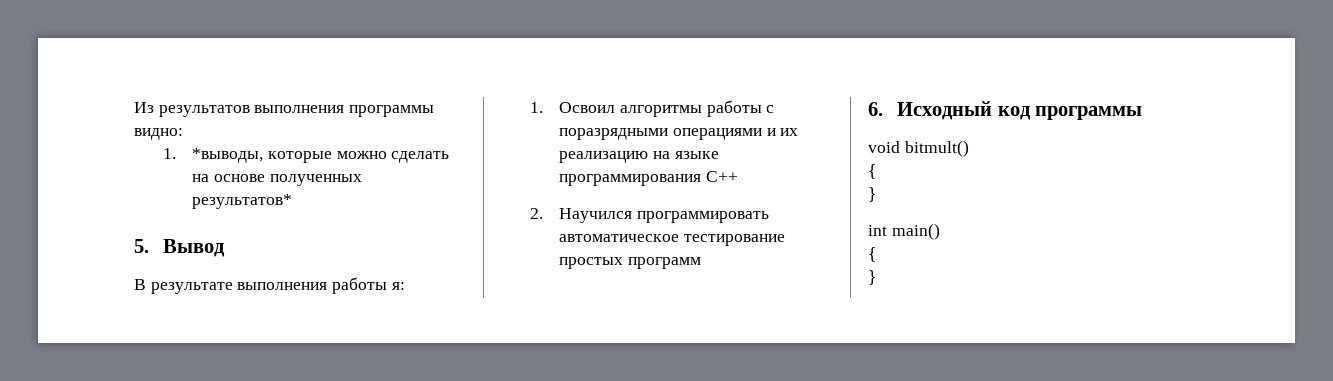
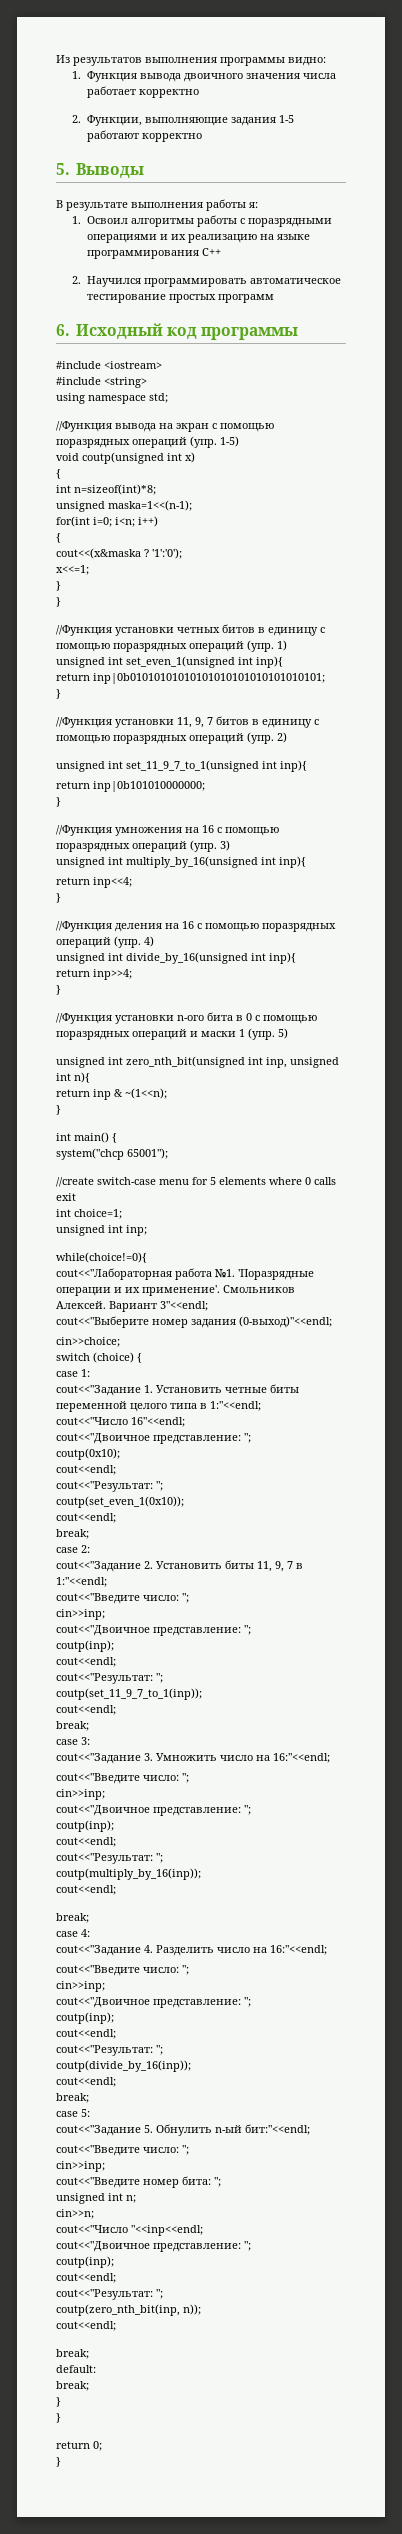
[192,148,450,163] [192,174,362,186] [192,194,293,209] [134,239,226,257] *выводы, которые можно сделать на основе полученных результатов* // 5. Вывод -> [87,71,337,82] [87,86,200,98] [71,115,295,126] [87,130,203,142] [56,163,144,178] Функция вывода двоичного значения числа работает корректно // 2. Функции, выполняющие задания 1-5 работают корректно // 5. Выводы
[868,140,969,157] [868,164,876,179] void bitmult() // { -> [56,361,162,369] [56,377,147,388] [56,393,168,404] [56,421,274,432] [56,436,239,448] [56,452,195,464] [56,469,61,479] [56,484,156,495] [56,500,192,512] [56,516,158,527] [56,533,61,543] [56,548,182,559] [56,565,89,575] [56,581,61,591] [56,597,61,607] [56,624,325,636] [56,640,287,652] [56,656,283,668] [56,673,325,684] [56,689,61,699] [56,716,319,728] [56,732,287,744] [56,760,307,772] [56,781,205,792] [56,797,61,807] [56,825,279,836] [56,840,230,852] [56,856,306,868] [56,877,132,888] [56,893,61,903] [56,921,336,932] [56,936,154,948] [56,952,296,964] [56,969,132,980] [56,985,61,995] [56,1012,317,1024] [56,1028,288,1040] [56,1056,339,1068] [56,1072,90,1083] [56,1088,167,1100] #include <iostream> // #include <string> // using namespace std; // //Функция вывода на экран с помощью поразрядных операций (упр. 1-5) // void coutp(unsigned int x) // { // int n=sizeof(int)*8; // unsigned maska=1<<(n-1); // for(int i=0; i<n; i++) // { // cout<<(x&maska ? '1':'0'); // x<<=1; // } // } // //Функция установки четных битов в единицу с помощью поразрядных операций (упр. 1) // unsigned int set_even_1(unsigned int inp){ // return inp|0b01010101010101010101010101010101; // } // //Функция установки 11, 9, 7 битов в единицу с помощью поразрядных операций (упр. 2) // unsigned int set_11_9_7_to_1(unsigned int inp){ // return inp|0b101010000000; // } // //Функция умножения на 16 с помощью поразрядных операций (упр. 3) // unsigned int multiply_by_16(unsigned int inp){ // return inp<<4; // } // //Функция деления на 16 с помощью поразрядных операций (упр. 4) // unsigned int divide_by_16(unsigned int inp){ // return inp>>4; // } // //Функция установки n-ого бита в 0 с помощью поразрядных операций и маски 1 (упр. 5) // unsigned int zero_nth_bit(unsigned int inp, unsigned int n){ // return inp & ~(1<<n);
[868,247,876,262] // { -> [112,1133,117,1143] [56,1148,168,1160] [56,1177,336,1187] [56,1193,76,1201] [56,1209,122,1219] [56,1225,147,1236] [56,1252,147,1263] [56,1268,314,1280] [56,1285,295,1296] [56,1301,208,1312] [56,1316,332,1328] [56,1337,120,1347] [56,1352,142,1363] [56,1369,90,1377] [56,1384,299,1396] [56,1401,261,1412] [56,1417,185,1427] [56,1433,251,1444] [56,1448,120,1460] [56,1465,116,1475] [56,1481,163,1492] [56,1496,184,1508] [56,1513,116,1523] [56,1529,89,1539] [56,1545,90,1553] [56,1560,303,1572] [56,1577,107,1587] [56,1593,189,1604] [56,1609,105,1620] [56,1625,251,1636] [56,1640,114,1652] [56,1657,116,1667] [56,1673,163,1684] [56,1688,202,1700] [56,1705,116,1715] [56,1721,89,1731] [56,1737,90,1745] [56,1753,330,1764] [56,1773,189,1784] [56,1789,105,1800] [56,1805,251,1816] [56,1820,114,1832] [56,1837,116,1847] [56,1853,163,1864] [56,1868,201,1880] [56,1885,116,1895] [56,1913,89,1923] [56,1929,90,1937] [56,1945,327,1956] [56,1965,189,1976] [56,1981,105,1992] [56,1997,251,2008] [56,2012,114,2024] [56,2029,116,2039] [56,2045,163,2056] [56,2060,191,2072] [56,2077,116,2087] [56,2093,89,2103] [56,2109,90,2117] [56,2124,310,2136] [56,2145,189,2156] [56,2161,105,2172] [56,2176,221,2188] [56,2193,136,2204] [56,2209,94,2219] [56,2225,203,2236] [56,2241,251,2252] [56,2256,114,2268] [56,2273,116,2283] [56,2289,163,2300] [56,2304,201,2316] [56,2321,116,2331] [56,2349,89,2359] [56,2365,96,2373] [56,2381,89,2391] [56,2397,61,2407] [56,2413,61,2423] [56,2441,102,2451] { // system("chcp 65001"); // //create switch-case menu for 5 elements where 0 calls exit // int choice=1; // unsigned int inp; // while(choice!=0){ // cout<<"Лабораторная работа №1. 'Поразрядные операции и их применение'. Смольников Алексей. Вариант 3"<<endl; // cout<<"Выберите номер задания (0-выход)"<<endl; // cin>>choice; // switch (choice) { // case 1: // cout<<"Задание 1. Установить четные биты переменной целого типа в 1:"<<endl; // cout<<"Число 16"<<endl; // cout<<"Двоичное представление: "; // coutp(0x10); // cout<<endl; // cout<<"Результат: "; // coutp(set_even_1(0x10)); // cout<<endl; // break; // case 2: // cout<<"Задание 2. Установить биты 11, 9, 7 в 1:"<<endl; // cout<<"Введите число: "; // cin>>inp; // cout<<"Двоичное представление: "; // coutp(inp); // cout<<endl; // cout<<"Результат: "; // coutp(set_11_9_7_to_1(inp)); // cout<<endl; // break; // case 3: // cout<<"Задание 3. Умножить число на 16:"<<endl; // cout<<"Введите число: "; // cin>>inp; // cout<<"Двоичное представление: "; // coutp(inp); // cout<<endl; // cout<<"Результат: "; // coutp(multiply_by_16(inp)); // cout<<endl; // break; // case 4: // cout<<"Задание 4. Разделить число на 16:"<<endl; // cout<<"Введите число: "; // cin>>inp; // cout<<"Двоичное представление: "; // coutp(inp); // cout<<endl; // cout<<"Результат: "; // coutp(divide_by_16(inp)); // cout<<endl; // break; // case 5: // cout<<"Задание 5. Обнулить n-ый бит:"<<endl; // cout<<"Введите число: "; // cin>>inp; // cout<<"Введите номер бита: "; // unsigned int n; // cin>>n; // cout<<"Число "<<inp<<endl; // cout<<"Двоичное представление: "; // coutp(inp); // cout<<endl; // cout<<"Результат: "; // coutp(zero_nth_bit(inp, n)); // cout<<endl; // break; // default: // break; // } // } // return 0;

